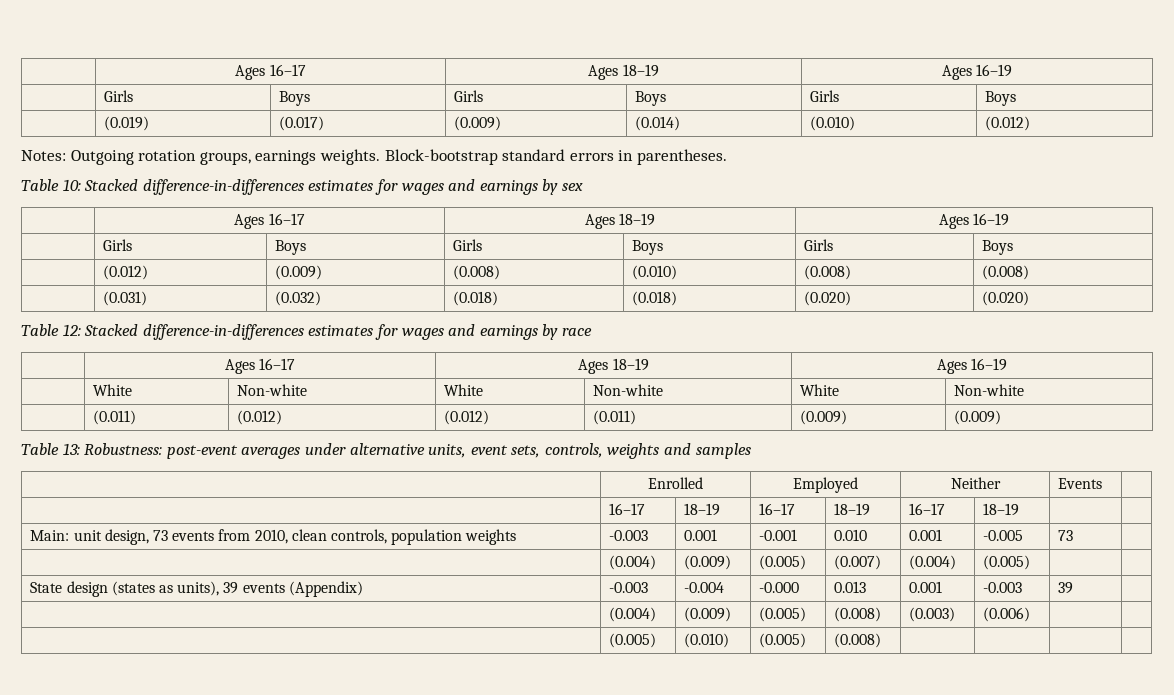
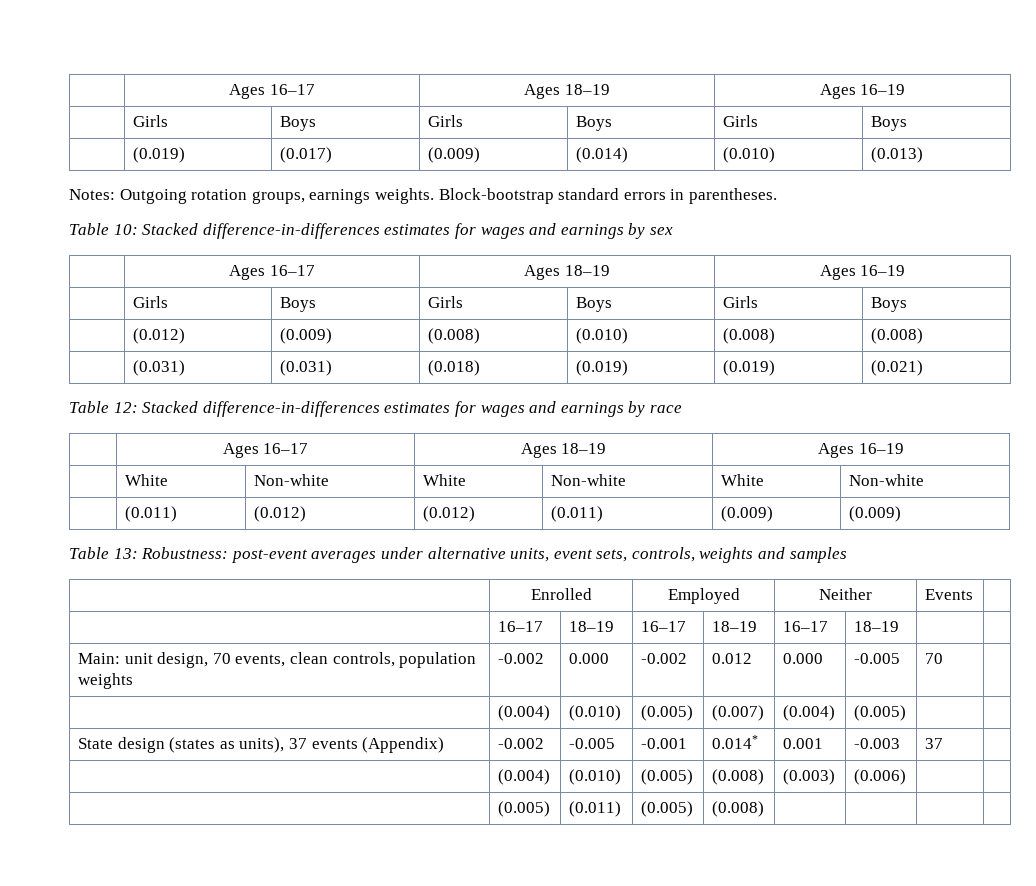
[985,116,1031,131] (0.012) -> [871,147,924,163] (0.013)
[275,291,322,306] [453,291,499,306] [632,291,678,306] [804,291,852,306] [982,291,1030,306] (0.032) | (0.018) | (0.018) | (0.020) | (0.020) -> [280,360,333,376] [428,360,481,376] [576,360,629,376] [723,360,776,376] [871,360,924,376] (0.031) | (0.018) | (0.019) | (0.019) | (0.021)
[153,529,288,544] 73 events from 2010, -> [212,653,286,667] 70 events,
[609,530,649,541] [684,529,718,541] [759,529,798,541] [834,529,868,541] [909,529,943,541] [983,530,1024,541] [1058,530,1074,541] [609,555,657,570] [684,555,732,570] -0.003 | 0.001 | -0.001 | 0.010 | 0.001 | -0.005 | 73 | // | (0.004) | (0.009) -> [498,653,545,664] [569,653,610,664] [641,653,688,664] [712,653,753,664] [783,653,824,664] [854,653,901,664] [925,653,944,664] [498,705,551,721] [569,705,622,721] -0.002 | 0.000 | -0.002 | 0.012 | 0.000 | -0.005 | 70 | // | (0.004) | (0.010)
[223,582,239,594] 39 -> [288,738,307,749] 37
[609,582,649,593] [684,582,725,593] [759,582,800,593] [834,581,867,593] -0.003 | -0.004 | -0.000 | 0.013 -> [498,738,545,749] [569,738,616,749] [641,738,688,749] [712,735,759,749] -0.002 | -0.005 | -0.001 | 0.014*
[1058,582,1074,594] [609,607,657,622] [684,607,732,622] 39 | // | (0.004) | (0.009) -> [925,738,944,749] [498,769,551,785] [569,769,622,785] 37 | // | (0.004) | (0.010)
[684,633,730,648] (0.010) -> [569,801,622,817] (0.011)

